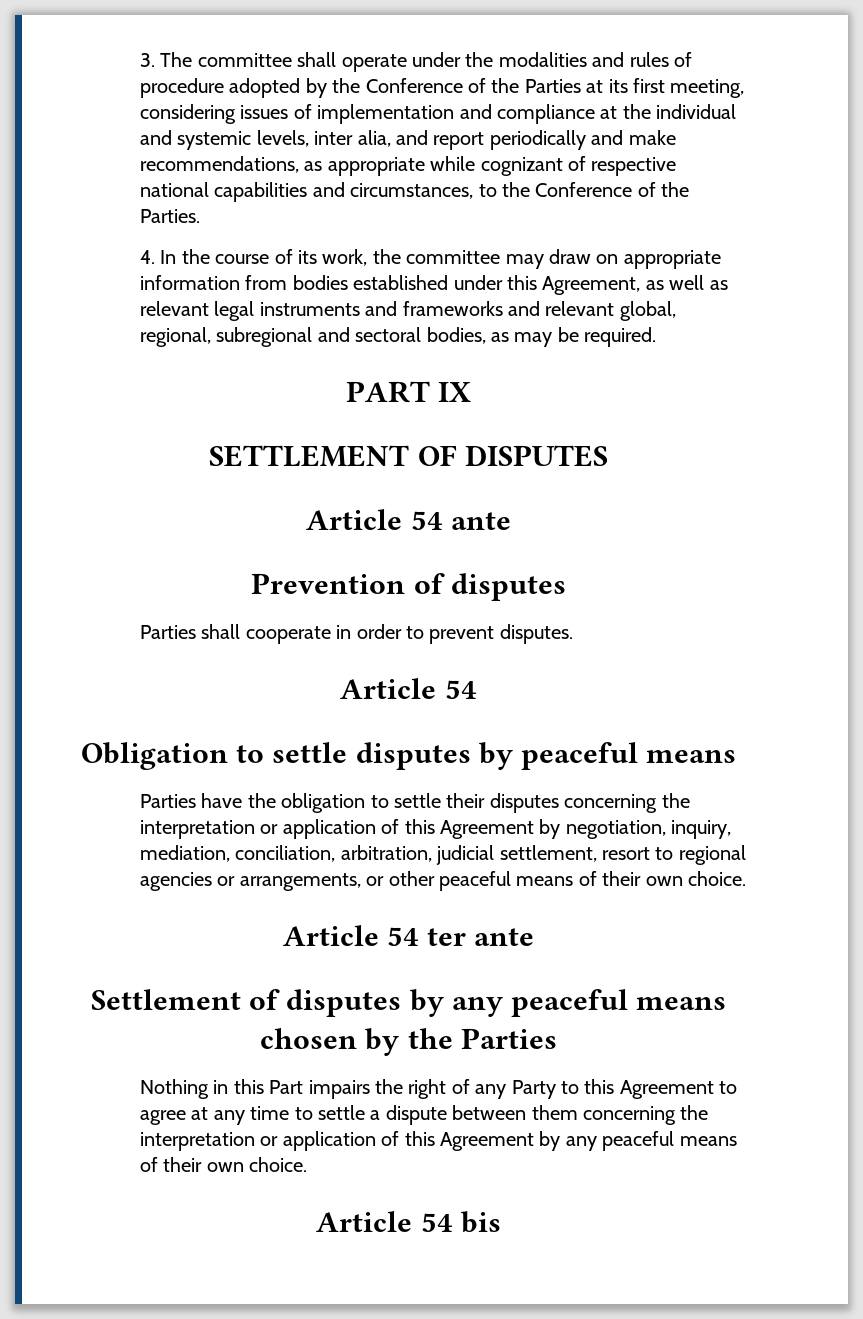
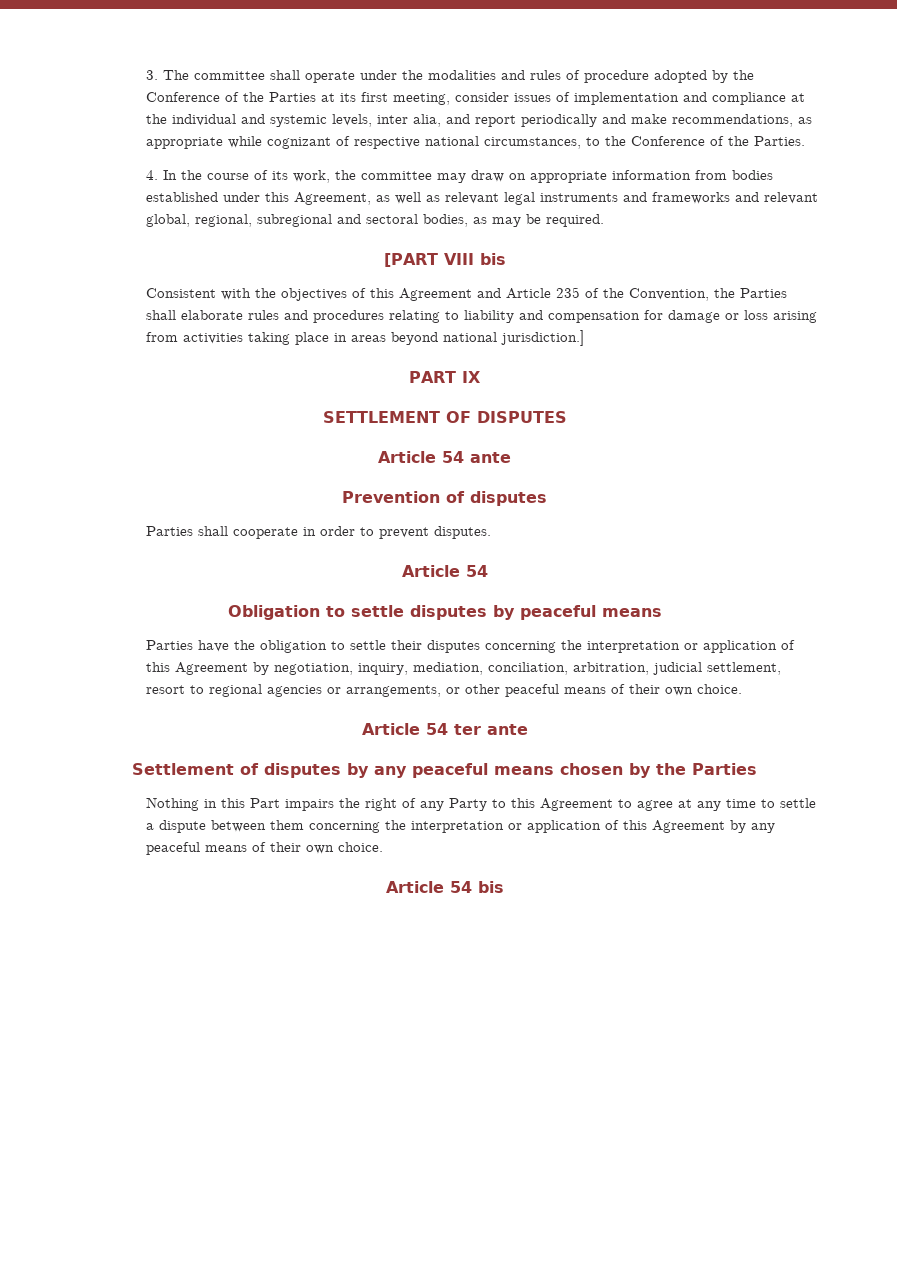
[140,104,237,124] considering -> [454,92,509,102] consider
[214,182,345,202] capabilities and -> (479, 141) none
(657, 337) none -> [383,253,506,267] [145,287,787,301] [145,310,817,323] [145,330,584,346] // [PART VIII bis // Consistent with the objectives of this Agreement and Article 235 of the Convention, the Parties shall elaborate rules and procedures relating to liability and compensation for damage or loss arising from activities taking place in areas beyond national jurisdiction.]

